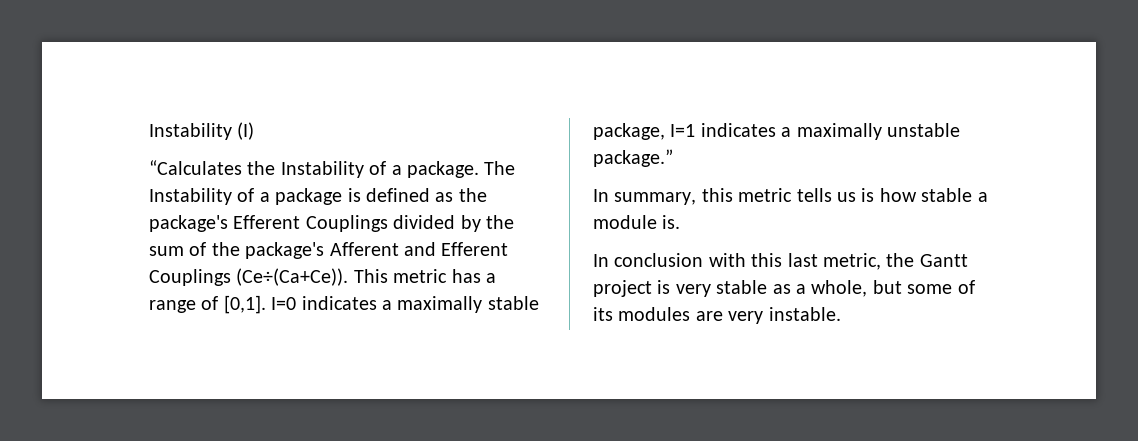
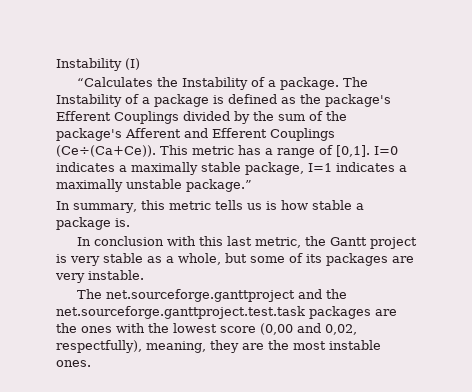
[593,215,657,229] module -> [56,217,111,230] package
[618,307,691,321] modules -> [326,253,388,266] packages
(841, 314) none -> [76,289,347,302] [56,306,397,319] [56,323,357,335] [56,340,381,353] [56,360,91,367] // The net.sourceforge.ganttproject and the net.sourceforge.ganttproject.test.task packages are the ones with the lowest score (0,00 and 0,02, respectfully), meaning, they are the most instable ones.

